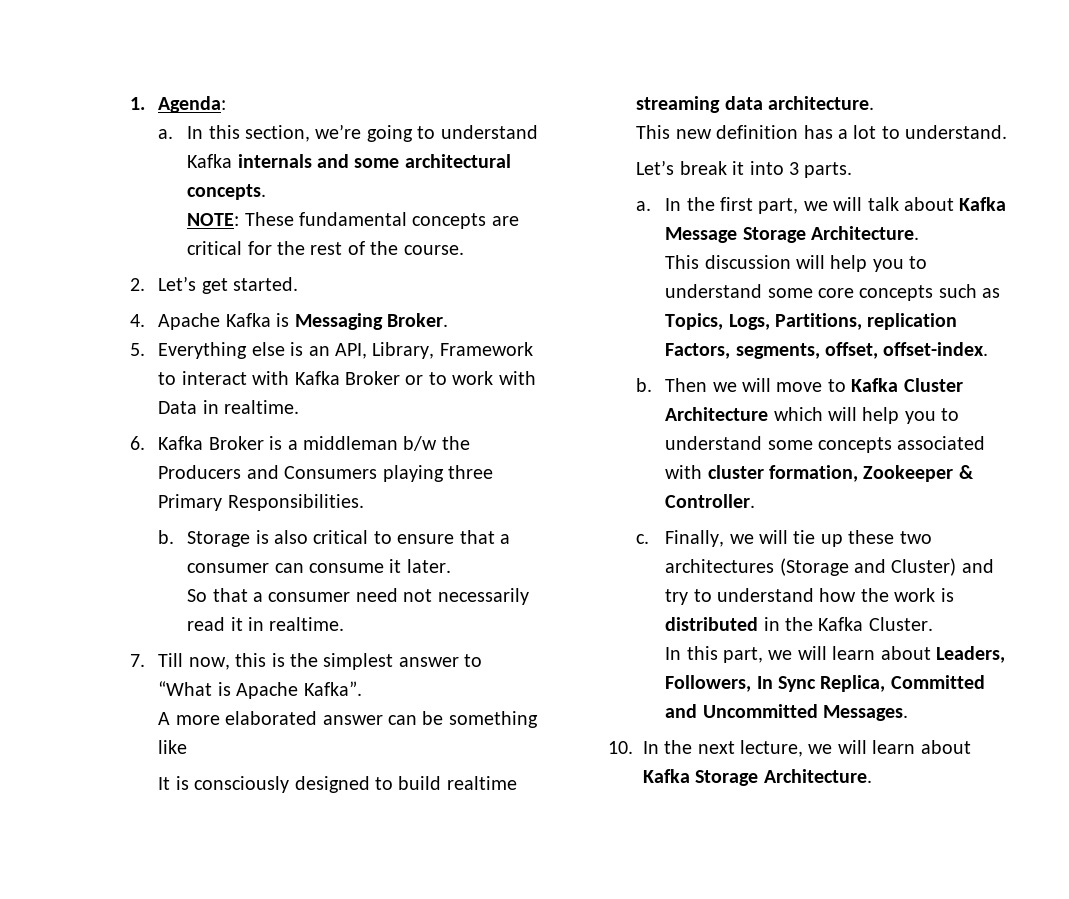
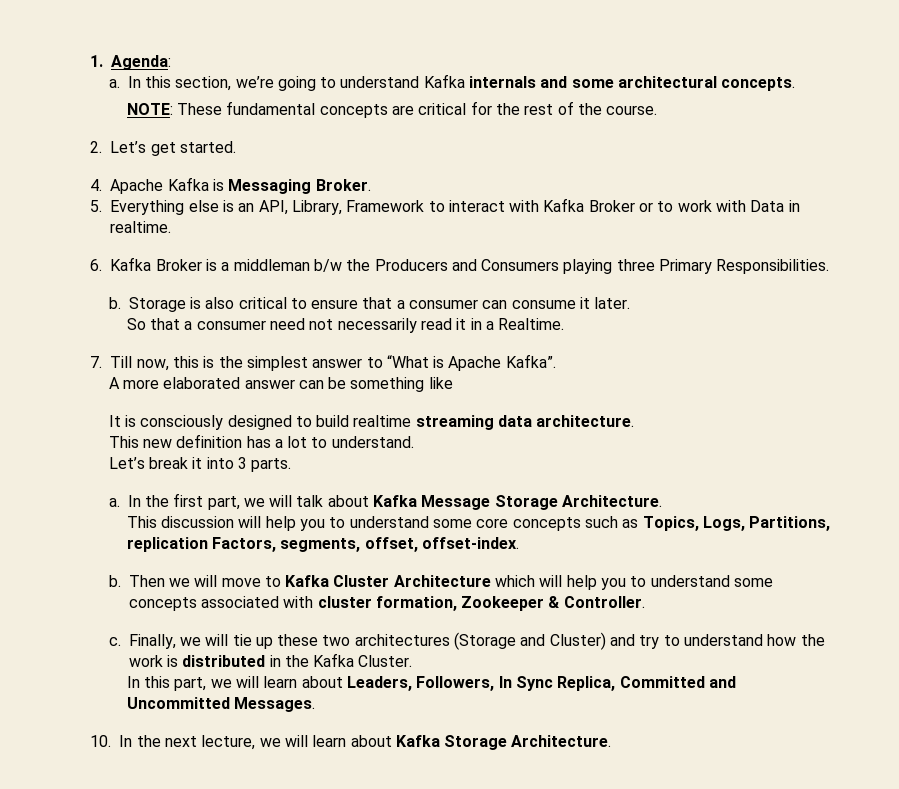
[269,617,345,631] realtime. -> [486,318,565,330] a Realtime.

